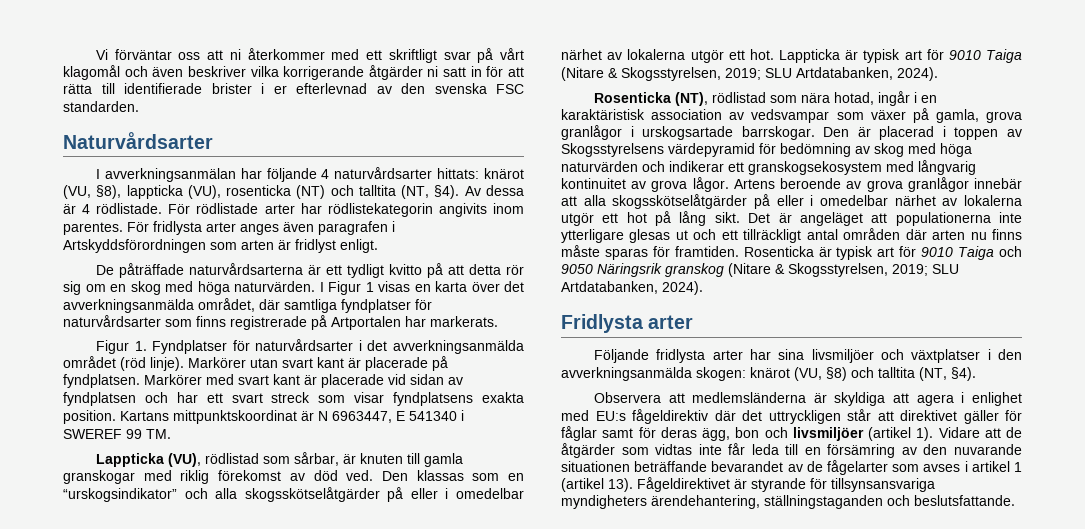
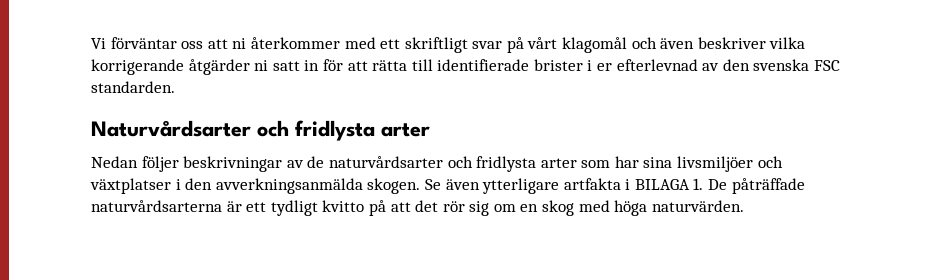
[95,167,524,182] [63,185,524,199] [63,203,524,217] [63,221,395,235] [63,239,378,253] // I avverkningsanmälan har följande 4 naturvårdsarter hittats: knärot (VU, §8), lappticka (VU), rosenticka (NT) och talltita (NT, §4). Av dessa är 4 rödlistade. För rödlistade arter har rödlistekategorin angivits inom parentes. För fridlysta arter anges även paragrafen i Artskyddsförordningen som arten är fridlyst enligt. // -> [257,120,430,141] [91,156,783,172] [90,178,704,194] och fridlysta arter // Nedan följer beskrivningar av de naturvårdsarter och fridlysta arter som har sina livsmiljöer och växtplatser i den avverkningsanmälda skogen. Se även ytterligare artfakta i BILAGA 1.
[468,264,501,275] detta -> [415,200,439,212] det
[319,281,524,295] [63,298,432,313] [63,315,498,330] [95,339,524,354] [63,356,448,371] [63,374,463,388] [63,392,524,406] [63,410,464,424] [63,429,171,439] [95,452,463,467] [63,470,524,484] [63,487,524,502] [561,49,1023,63] [561,67,938,81] [593,91,937,106] [561,108,1022,123] [561,125,1022,140] [561,143,972,157] [561,160,976,175] [561,177,1022,192] [561,194,1022,209] [561,211,1022,226] [561,228,1022,243] [561,245,1023,260] [561,263,959,277] [561,281,703,295] [561,314,694,333] [593,349,1022,363] [561,367,976,381] [593,392,1022,406] [561,409,1022,424] [561,426,1022,441] [561,443,1022,458] [561,460,1022,475] [561,477,935,492] [561,495,1015,509] I Figur 1 visas en karta över det avverkningsanmälda området, där samtliga fyndplatser för naturvårdsarter som finns registrerade på Artportalen har markerats. // Figur 1. Fyndplatser för naturvårdsarter i det avverkningsanmälda området (röd linje). Markörer utan svart kant är placerade på fyndplatsen. Markörer med svart kant är placerade vid sidan av fyndplatsen och har ett svart streck som visar fyndplatsens exakta position. Kartans mittpunktskoordinat är N 6963447, E 541340 i SWEREF 99 TM. // Lappticka (VU), rödlistad som sårbar, är knuten till gamla granskogar med riklig förekomst av död ved. Den klassas som en “urskogsindikator” och alla skogsskötselåtgärder på eller i omedelbar närhet av lokalerna utgör ett hot. Lappticka är typisk art för 9010 Taiga (Nitare & Skogsstyrelsen, 2019; SLU Artdatabanken, 2024). // Rosenticka (NT), rödlistad som nära hotad, ingår i en karaktäristisk association av vedsvampar som växer på gamla, grova granlågor i urskogsartade barrskogar. Den är placerad i toppen av Skogsstyrelsens värdepyramid för bedömning av skog med höga naturvärden och indikerar ett granskogsekosystem med långvarig kontinuitet av grova lågor. Artens beroende av grova granlågor innebär att alla skogsskötselåtgärder på eller i omedelbar närhet av lokalerna utgör ett hot på lång sikt. Det är angeläget att populationerna inte ytterligare glesas ut och ett tillräckligt antal områden där arten nu finns måste sparas för framtiden. Rosenticka är typisk art för 9010 Taiga och 9050 Näringsrik granskog (Nitare & Skogsstyrelsen, 2019; SLU Artdatabanken, 2024). // Fridlysta arter // Följande fridlysta arter har sina livsmiljöer och växtplatser i den avverkningsanmälda skogen: knärot (VU, §8) och talltita (NT, §4). // Observera att medlemsländerna är skyldiga att agera i enlighet med EU:s fågeldirektiv där det uttryckligen står att direktivet gäller för fåglar samt för deras ägg, bon och livsmiljöer (artikel 1). Vidare att de åtgärder som vidtas inte får leda till en försämring av den nuvarande situationen beträffande bevarandet av de fågelarter som avses i artikel 1 (artikel 13). Fågeldirektivet är styrande för tillsynsansvariga myndigheters ärendehantering, ställningstaganden och beslutsfattande. -> (744, 206) none

